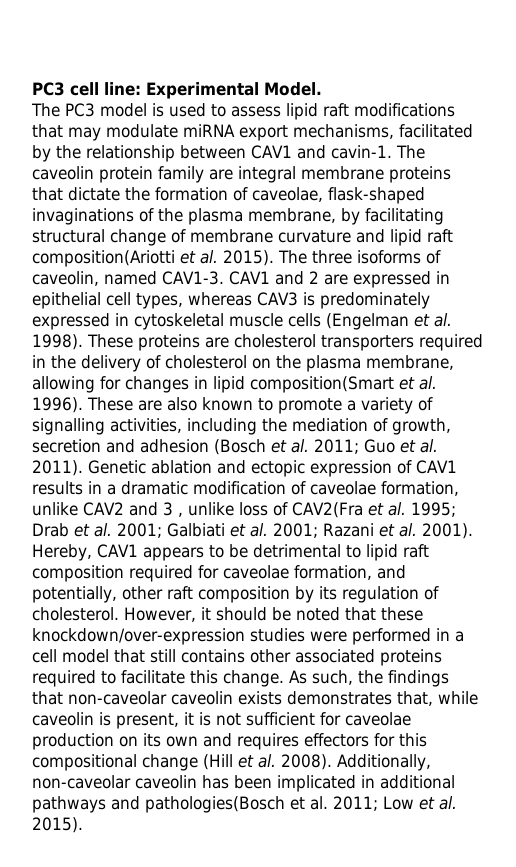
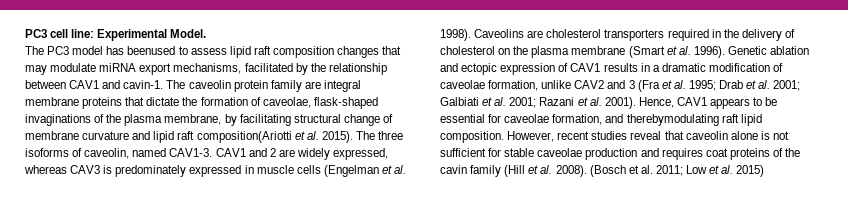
[152,103,206,117] is used -> [106,46,176,55] has beenused
[354,103,455,117] modifications -> [272,46,380,58] composition changes
[352,271,450,288] [32,292,183,309] expressed in epithelial cell types, -> [296,148,389,160] widely expressed,
[134,313,224,330] cytoskeletal -> (254, 169) none
[87,334,200,351] These proteins -> [474,29,525,38] Caveolins
[366,355,454,370] [32,376,437,393] [32,397,433,414] [32,418,451,435] [32,439,438,455] [32,460,83,476] membrane, allowing for changes in lipid composition(Smart et al. 1996). These are also known to promote a variety of signalling activities, including the mediation of growth, secretion and adhesion (Bosch et al. 2011; Guo et al. 2011). -> [571,46,725,58] membrane (Smart et al. 1996).
[177,502,363,518] , unlike loss of CAV2(Fra -> [637,80,660,92] (Fra
[32,544,92,561] Hereby, -> [638,97,674,108] Hence,
[252,544,429,561] [32,565,406,582] [32,586,439,603] [32,607,423,622] [32,628,464,645] [32,649,442,666] [32,670,449,687] [32,691,478,706] [32,712,194,729] detrimental to lipid raft composition required for caveolae formation, and potentially, other raft composition by its regulation of cholesterol. However, it should be noted that these knockdown/over-expression studies were performed in a cell model that still contains other associated proteins required to facilitate this change. As such, the findings that non-caveolar caveolin exists demonstrates that, while caveolin is present, it -> [440,114,762,126] [440,131,758,143] essential for caveolae formation, and therebymodulating raft lipid composition. However, recent studies reveal that caveolin alone
(341, 719) none -> [504,148,535,157] stable
[119,733,427,750] [32,754,431,771] [32,775,455,792] [32,796,285,813] on its own and requires effectors for this compositional change (Hill et al. 2008). Additionally, non-caveolar caveolin has been implicated in additional pathways and pathologies(Bosch -> [640,148,801,160] [440,165,626,177] and requires coat proteins of the cavin family (Hill et al. 2008). (Bosch
[32,817,83,833] 2015). -> [736,165,765,177] 2015)

